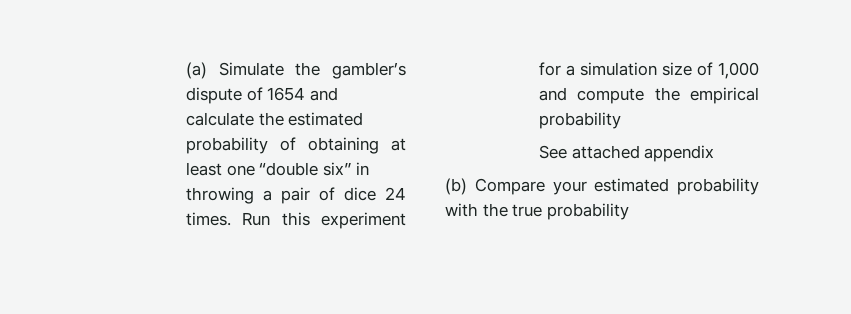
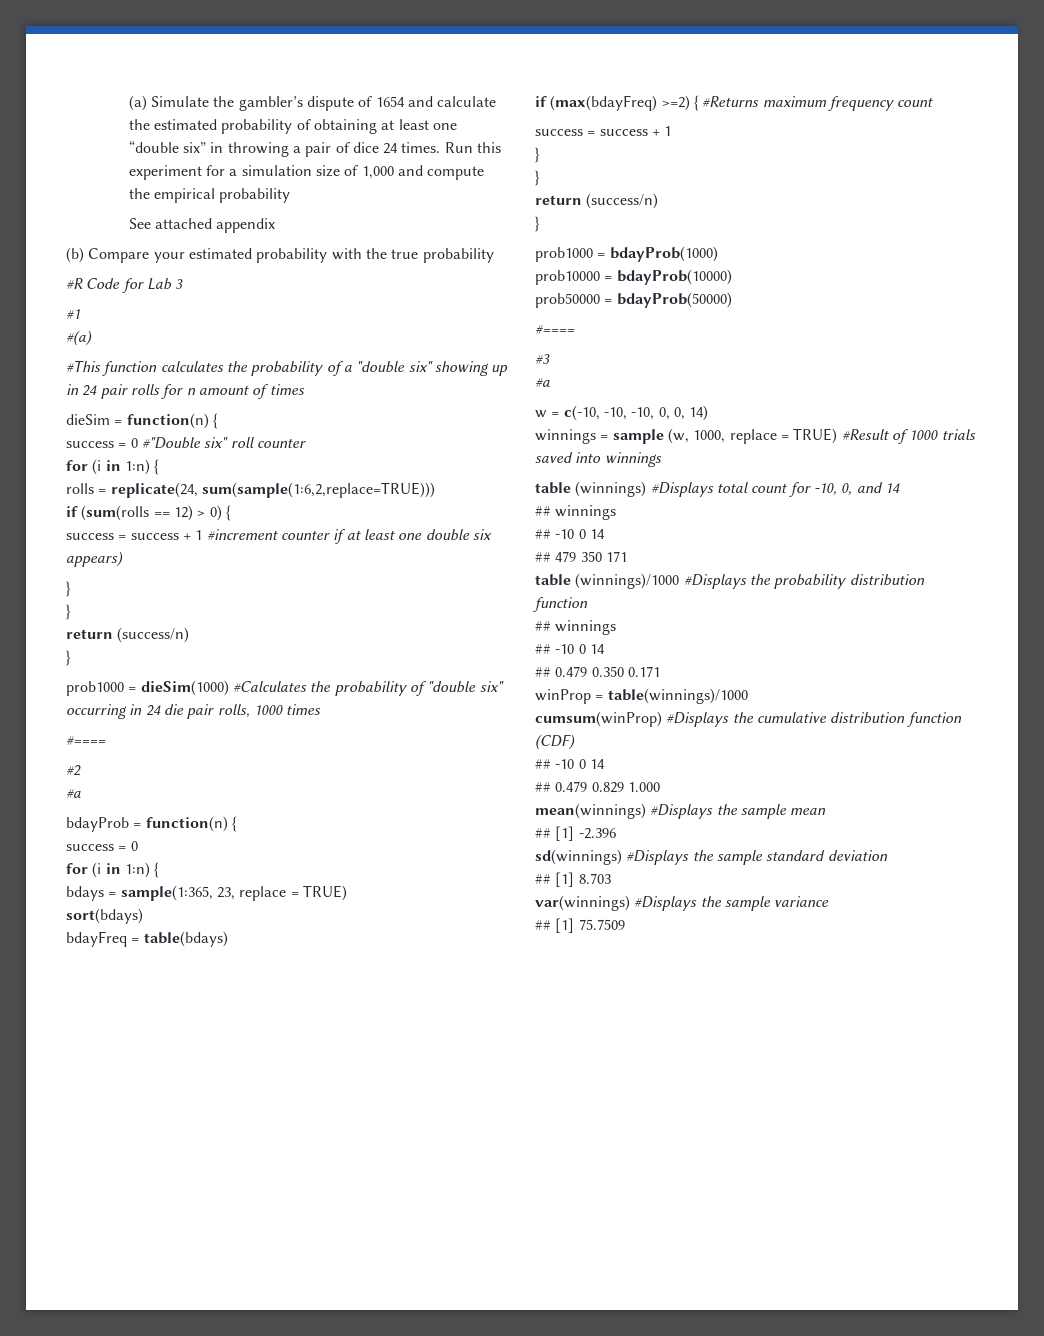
(629, 211) none -> [66,278,184,293] [66,309,80,319] [66,330,92,346] [66,360,509,376] [66,384,305,399] [66,413,218,429] [66,437,306,449] [66,459,160,475] [66,482,435,498] [66,505,231,521] [66,529,492,544] [66,551,123,567] [66,581,71,597] [66,604,71,620] [66,627,190,643] [66,650,71,666] [66,680,504,696] [66,704,322,719] [66,736,106,745] [66,765,81,776] [66,789,81,798] [66,816,237,832] [66,841,138,851] [66,862,160,878] [66,885,347,901] [66,908,143,924] [66,931,228,947] [535,95,934,111] [535,126,672,136] [535,147,540,163] [535,170,540,186] [535,193,659,209] [535,216,540,232] [535,246,718,262] [535,269,732,285] [535,292,732,308] [535,325,575,334] [535,354,550,364] [535,378,550,387] [535,405,709,421] [535,428,976,444] [535,452,662,467] [535,481,900,497] [535,505,617,520] [535,529,605,539] [535,551,627,562] [535,573,925,589] [533,597,588,612] [535,620,617,635] [535,644,605,654] [535,666,660,677] [535,688,748,704] [535,711,962,727] [535,734,575,750] [535,759,605,769] [535,781,660,793] [535,803,827,819] [535,826,616,841] [535,849,888,865] [535,872,611,887] [535,895,830,911] [535,918,625,933] // #R Code for Lab 3 // #1 // #(a) // #This function calculates the probability of a "double six" showing up in 24 pair rolls for n amount of times // dieSim = function(n) { // success = 0 #"Double six" roll counter // for (i in 1:n) { // rolls = replicate(24, sum(sample(1:6,2,replace=TRUE))) // if (sum(rolls == 12) > 0) { // success = success + 1 #increment counter if at least one double six appears) // } // } // return (success/n) // } // prob1000 = dieSim(1000) #Calculates the probability of "double six" occurring in 24 die pair rolls, 1000 times // #==== // #2 // #a // bdayProb = function(n) { // success = 0 // for (i in 1:n) { // bdays = sample(1:365, 23, replace = TRUE) // sort(bdays) // bdayFreq = table(bdays) // if (max(bdayFreq) >=2) { #Returns maximum frequency count // success = success + 1 // } // } // return (success/n) // } // prob1000 = bdayProb(1000) // prob10000 = bdayProb(10000) // prob50000 = bdayProb(50000) // #==== // #3 // #a // w = c(-10, -10, -10, 0, 0, 14) // winnings = sample (w, 1000, replace = TRUE) #Result of 1000 trials saved into winnings // table (winnings) #Displays total count for -10, 0, and 14 // ## winnings // ## -10 0 14 // ## 479 350 171 // table (winnings)/1000 #Displays the probability distribution function // ## winnings // ## -10 0 14 // ## 0.479 0.350 0.171 // winProp = table(winnings)/1000 // cumsum(winProp) #Displays the cumulative distribution function (CDF) // ## -10 0 14 // ## 0.479 0.829 1.000 // mean(winnings) #Displays the sample mean // ## [1] -2.396 // sd(winnings) #Displays the sample standard deviation // ## [1] 8.703 // var(winnings) #Displays the sample variance // ## [1] 75.7509

